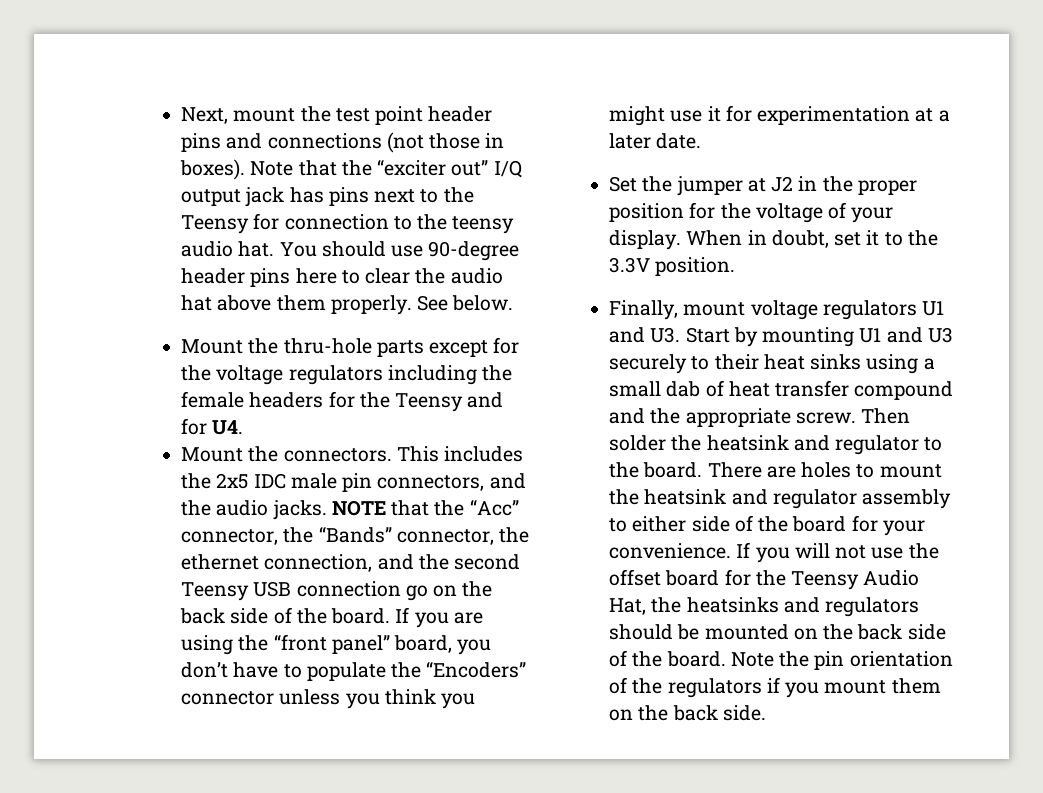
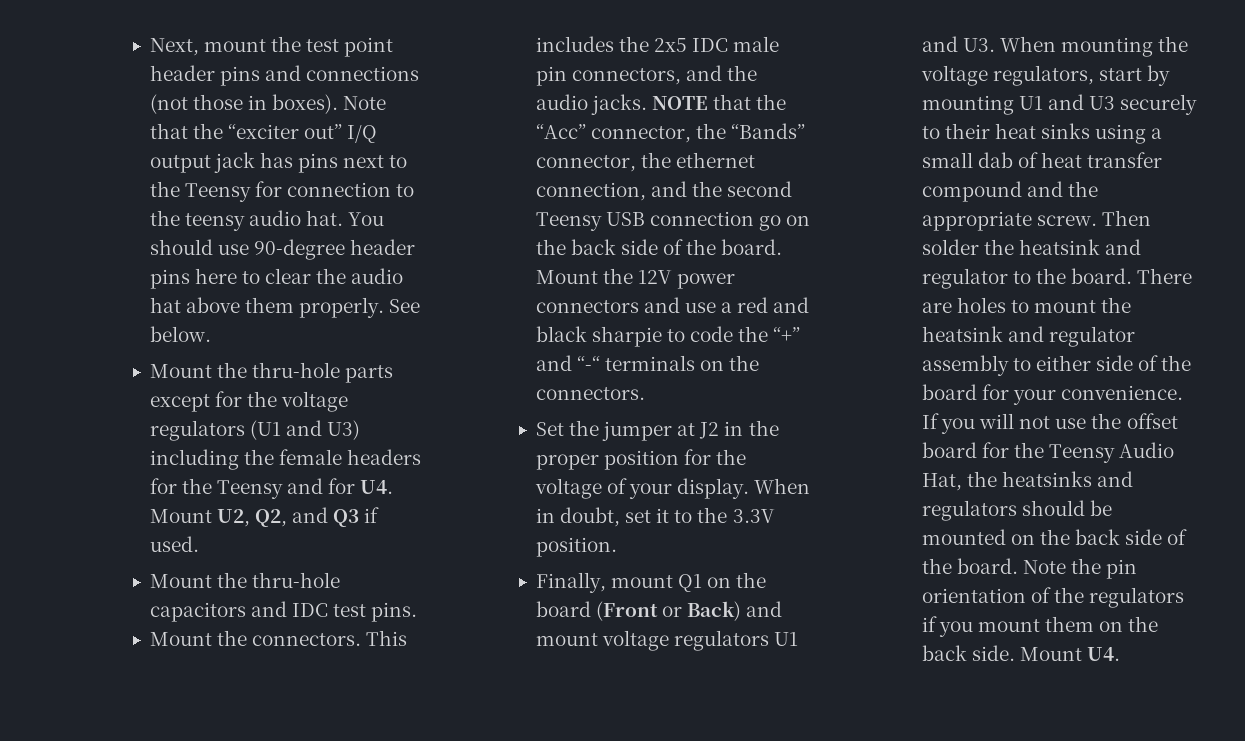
(383, 375) none -> [249,420,361,440] (U1 and U3)
(244, 427) none -> [149,507,380,527] [149,536,199,552] [149,572,340,588] [149,601,418,622] Mount U2, Q2, and Q3 if used. // Mount the thru-hole capacitors and IDC test pins.
[395,607,483,628] [180,634,492,655] [180,661,527,681] [180,689,476,709] [608,105,950,126] [608,133,702,149] If you are using the “front panel” board, you don’t have to populate the “Encoders” connector unless you think you might use it for experimentation at a later date. -> [535,268,736,289] [535,297,810,313] [535,326,801,347] [535,355,760,371] [535,387,645,400] Mount the 12V power connectors and use a red and black sharpie to code the “+” and “-“ terminals on the connectors.
(746, 309) none -> [677,572,767,592] [535,601,783,621] [535,633,598,646] Q1 on the board (Front or Back) and mount
[685,327,730,343] Start -> [999,36,1189,57] [920,65,1142,86] When mounting the voltage regulators, start
(766, 713) none -> [1019,647,1121,661] Mount U4.

